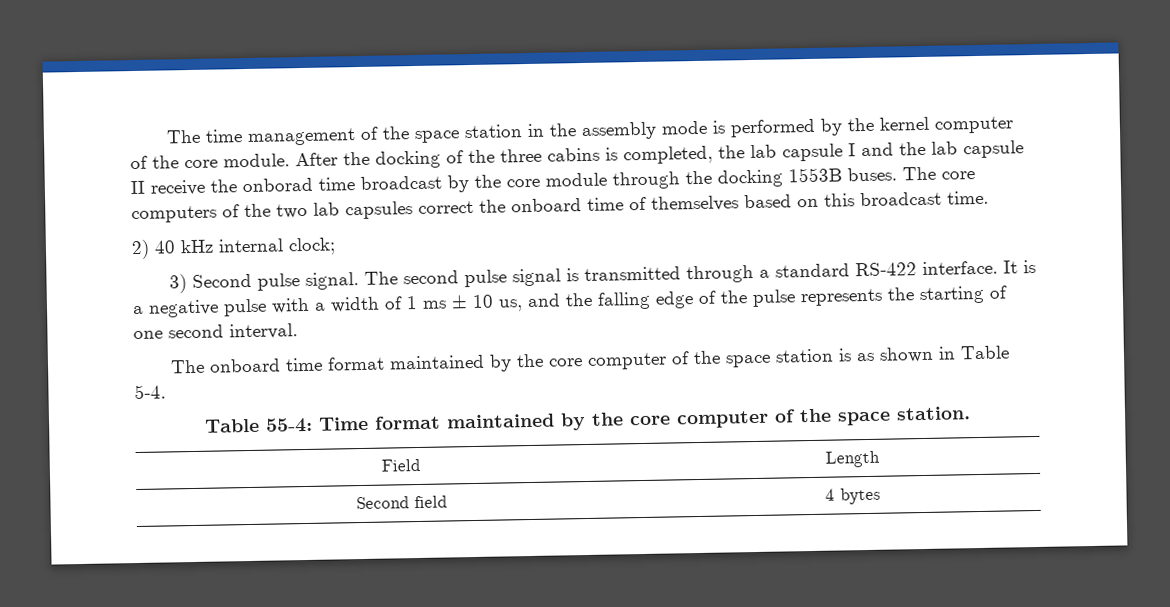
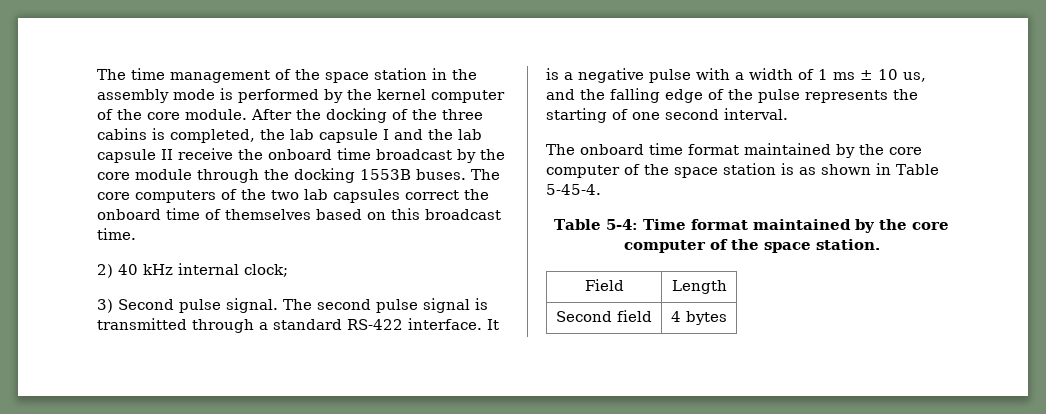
[242,177,313,193] onborad -> [268,149,332,160] onboard
[134,384,166,400] [204,417,313,433] 5-4. // Table 55-4: -> [546,184,601,195] [554,219,638,230] 5-45-4. // Table 5-4:

